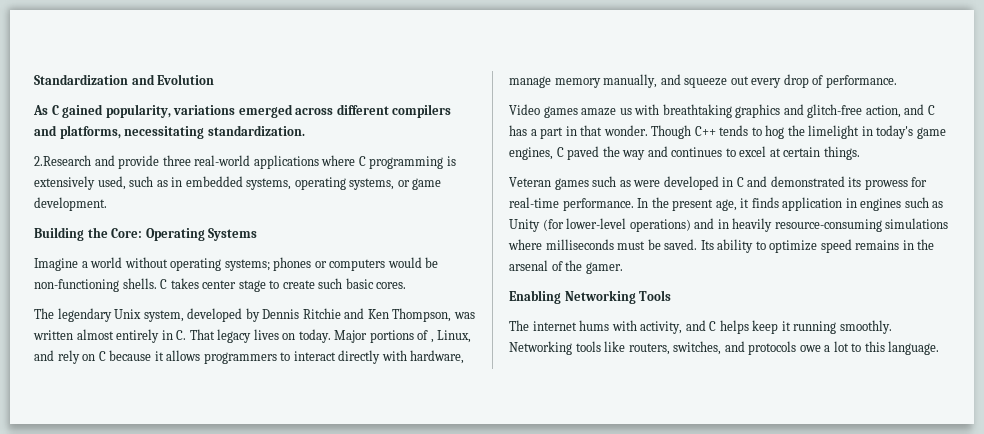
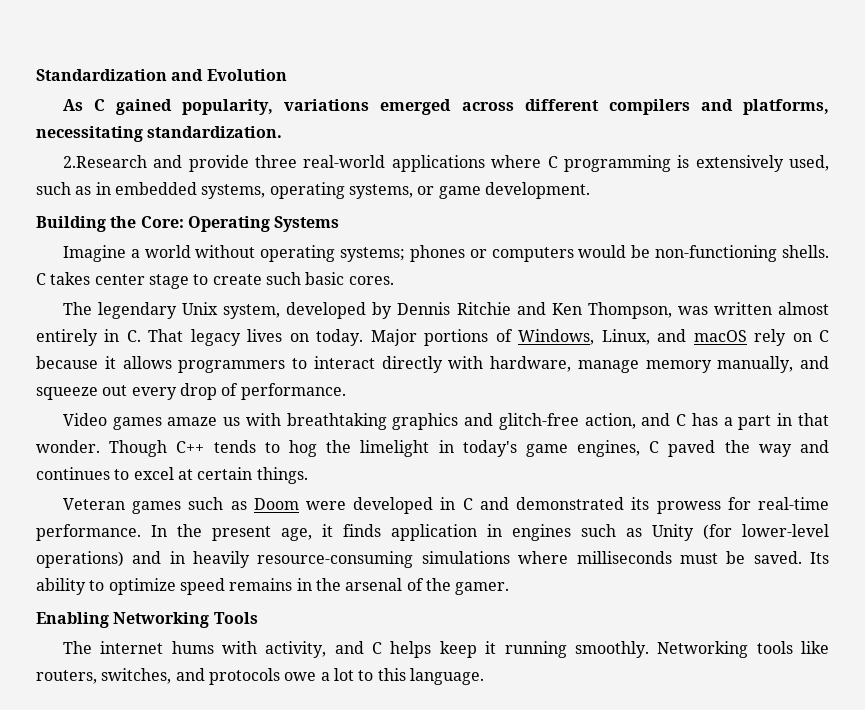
[430,339,434,343] , -> [518,329,595,345] Windows,
(54, 355) none -> [693,330,747,342] macOS
(631, 183) none -> [253,498,299,510] Doom

